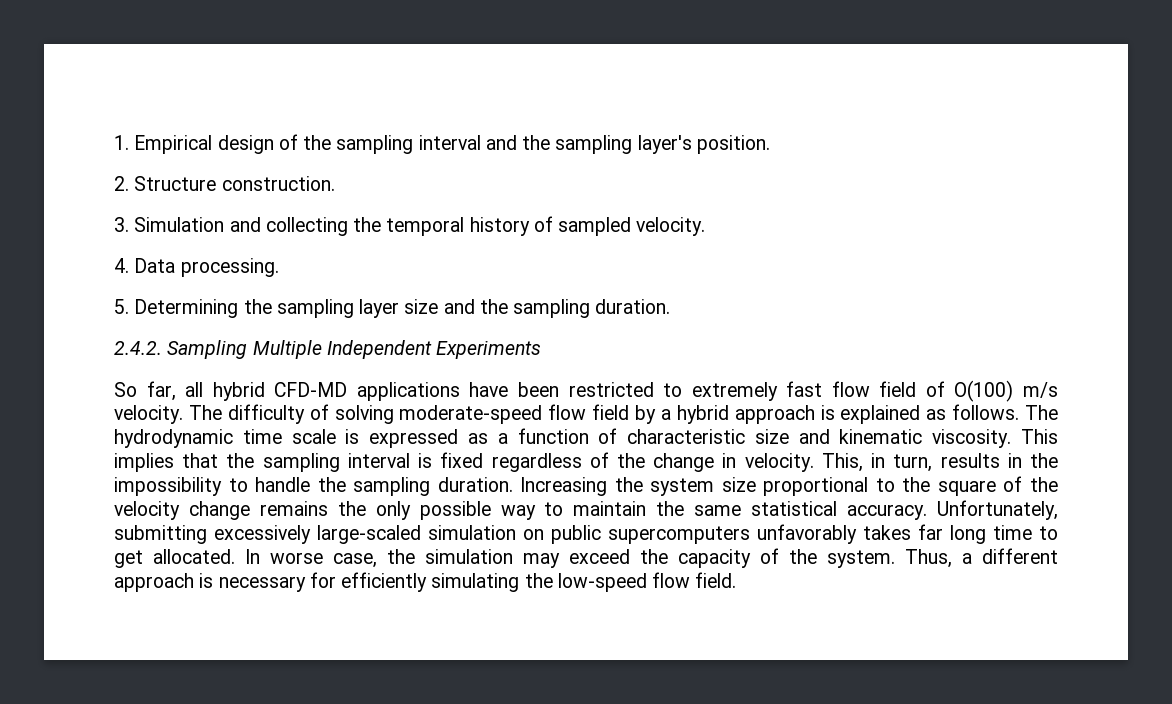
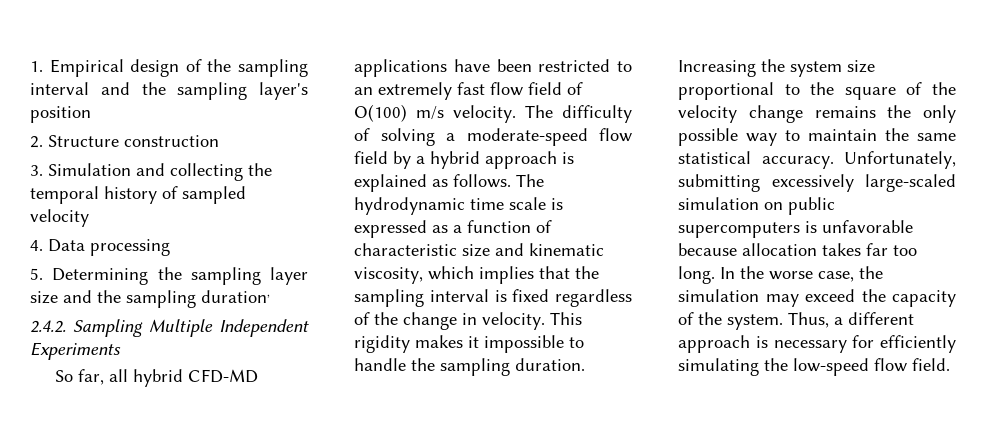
[696,135,770,154] position. -> [30,106,91,123] position
[221,176,335,191] construction. -> [124,135,219,147] construction
[636,217,706,236] velocity. -> [30,209,89,227] velocity
[180,258,279,277] processing. -> [90,239,170,256] processing
[595,299,671,314] duration. -> [201,290,270,303] duration,
(683, 390) none -> [354,87,373,95] an
(394, 414) none -> [446,133,455,141] a
[932,429,1059,448] viscosity. This -> [354,266,474,284] viscosity, which
[821,453,1058,472] [114,477,222,496] This, in turn, results in the impossibility -> [550,312,582,325] [354,335,564,353] This rigidity makes it impossible
[757,524,1058,544] [114,549,260,568] unfavorably takes far long time to get allocated. In -> [805,220,913,233] [678,243,917,256] [678,266,764,284] is unfavorable because allocation takes far too long. In the

